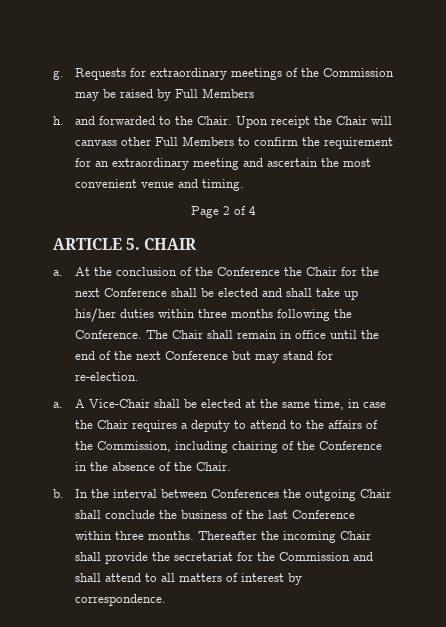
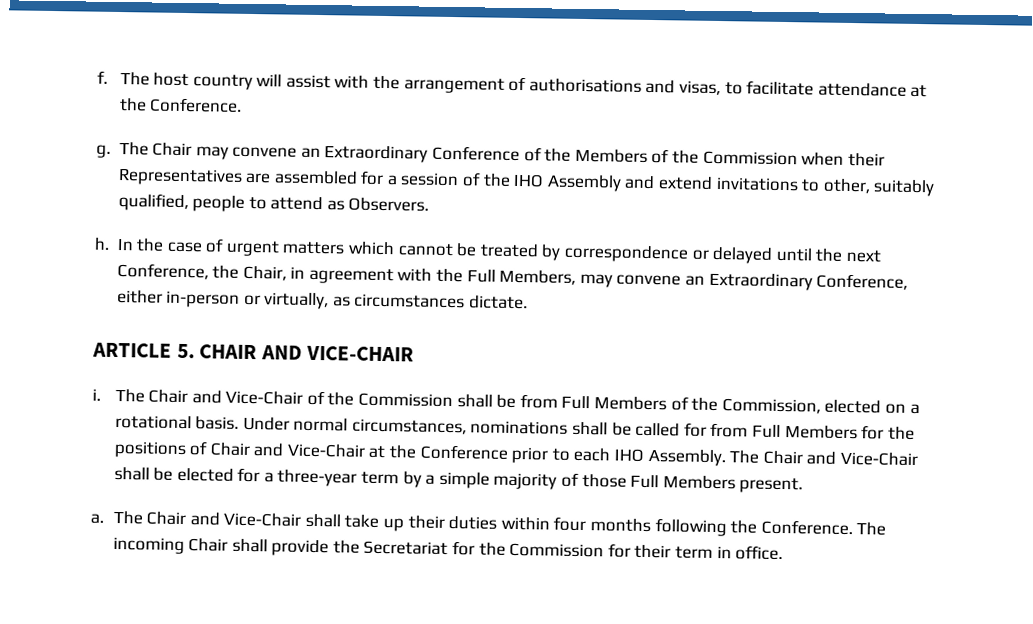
[53,68,394,80] [74,88,254,101] [53,116,392,128] [74,136,393,149] [74,158,371,170] [74,179,244,191] [190,206,256,218] [53,238,198,250] [53,267,379,276] [74,288,282,297] g. Requests for extraordinary meetings of the Commission may be raised by Full Members // h. and forwarded to the Chair. Upon receipt the Chair will canvass other Full Members to confirm the requirement for an extraordinary meeting and ascertain the most convenient venue and timing. // Page 2 of 4 // ARTICLE 5. CHAIR // a. At the conclusion of the Conference the Chair for the next Conference shall be elected and -> [97,70,928,98] [118,97,243,113] [96,142,885,167] [117,168,936,197] [117,193,430,212] [94,237,881,264] [116,262,909,291] [116,289,529,310] [92,342,414,362] [92,388,920,415] [114,414,915,440] [113,440,918,467] [113,466,804,494] [90,510,302,527] f. The host country will assist with the arrangement of authorisations and visas, to facilitate attendance at the Conference. // g. The Chair may convene an Extraordinary Conference of the Members of the Commission when their Representatives are assembled for a session of the IHO Assembly and extend invitations to other, suitably qualified, people to attend as Observers. // h. In the case of urgent matters which cannot be treated by correspondence or delayed until the next Conference, the Chair, in agreement with the Full Members, may convene an Extraordinary Conference, either in-person or virtually, as circumstances dictate. // ARTICLE 5. CHAIR AND VICE-CHAIR // i. The Chair and Vice-Chair of the Commission shall be from Full Members of the Commission, elected on a rotational basis. Under normal circumstances, nominations shall be called for from Full Members for the positions of Chair and Vice-Chair at the Conference prior to each IHO Assembly. The Chair and Vice-Chair shall be elected for a three-year term by a simple majority of those Full Members present. // a. The Chair and Vice-Chair
[74,308,116,322] his/her -> [407,515,445,529] their
[197,309,227,318] three -> [553,516,587,532] four
[171,330,379,339] [74,351,333,363] [74,372,139,381] [53,399,386,410] [74,420,378,432] [74,441,382,453] [74,462,231,471] [53,489,391,501] [74,510,355,519] [74,531,279,540] Chair shall remain in office until the end of the next Conference but may stand for re-election. // a. A Vice-Chair shall be elected at the same time, in case the Chair requires a deputy to attend to the affairs of the Commission, including chairing of the Conference in the absence of the Chair. // b. In the interval between Conferences the outgoing Chair shall conclude the business of the last Conference within three months. Thereafter the -> (887, 529) none
[173,552,233,561] secretariat -> [363,540,449,556] Secretariat
[352,552,373,561] [74,573,302,585] [74,594,166,606] and shall attend to all matters of interest by correspondence. -> [607,543,784,561] for their term in office.

